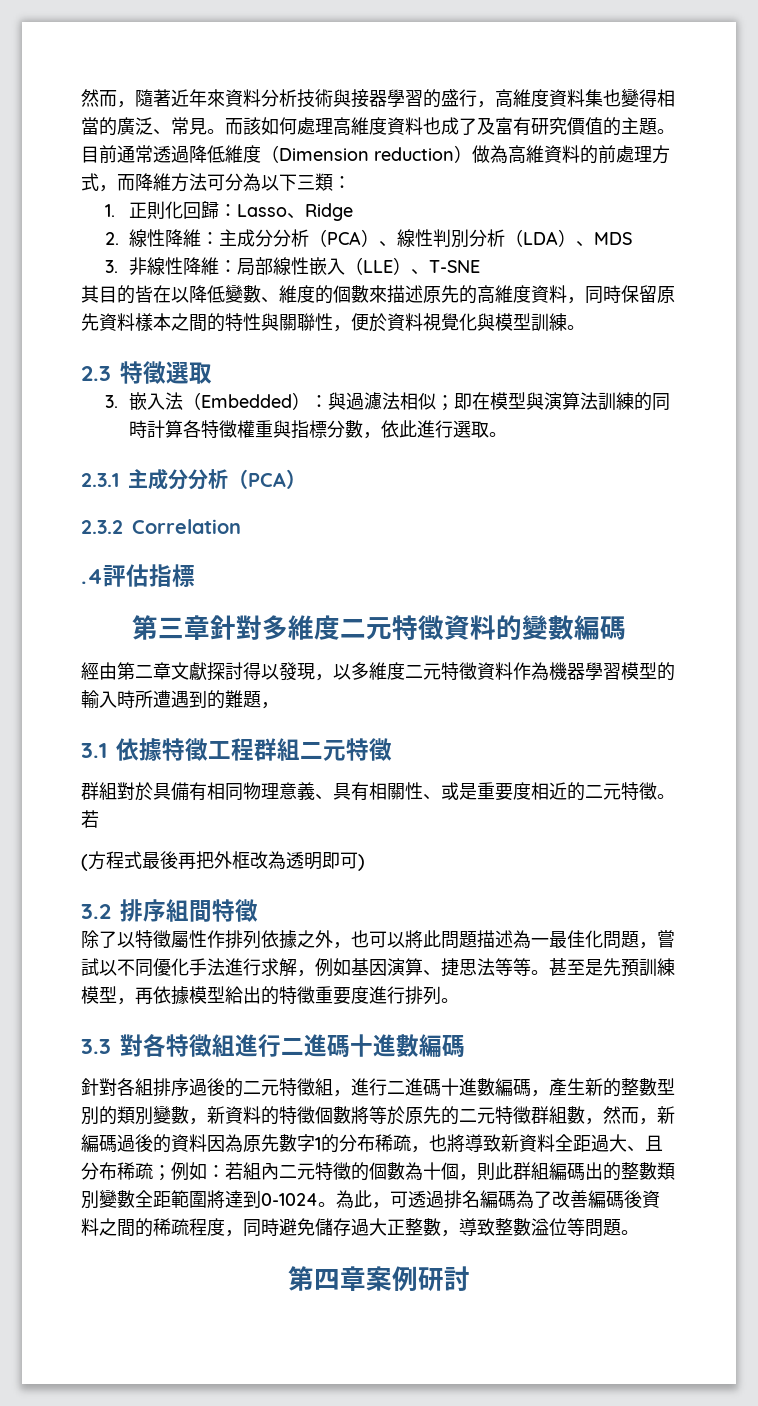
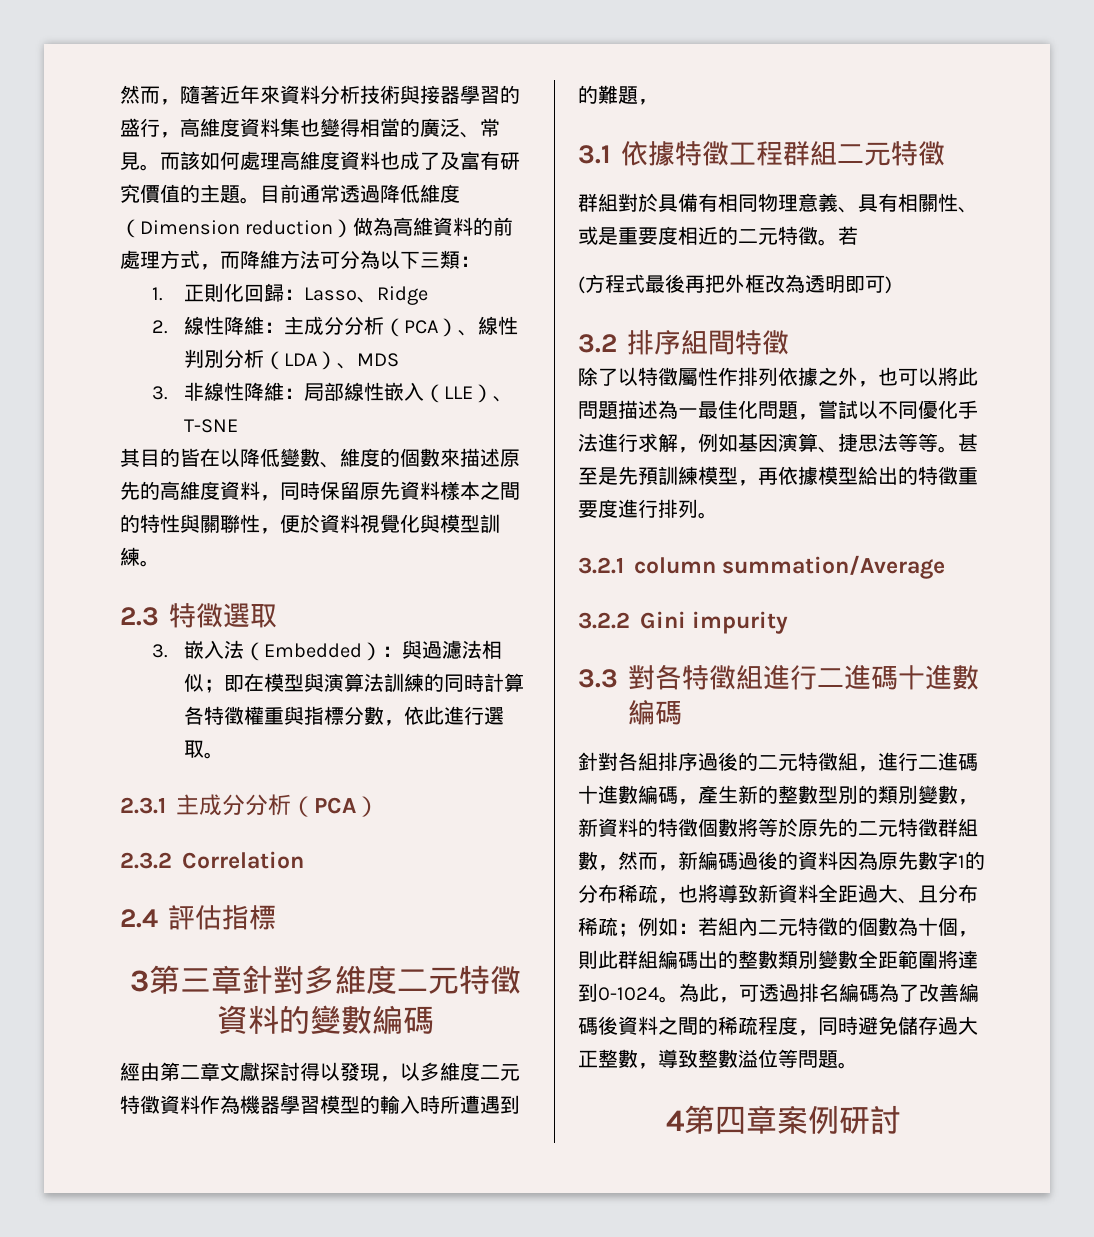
[81,569,103,584] .4 -> [120,909,158,928] 2.4
(195, 575) none -> [129,970,149,992] 3
(459, 1000) none -> [578,555,946,579] [578,611,789,634] // 3.2.1 column summation/Average // 3.2.2 Gini impurity
(639, 1232) none -> [665,1110,684,1131] 4

